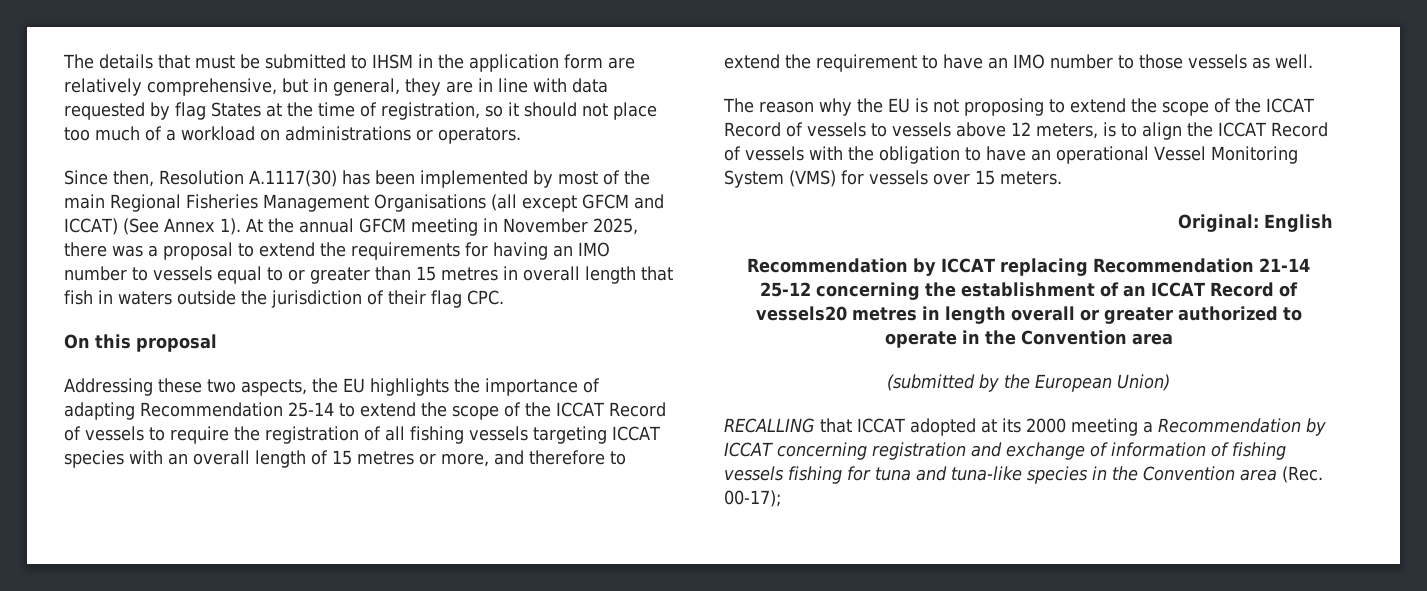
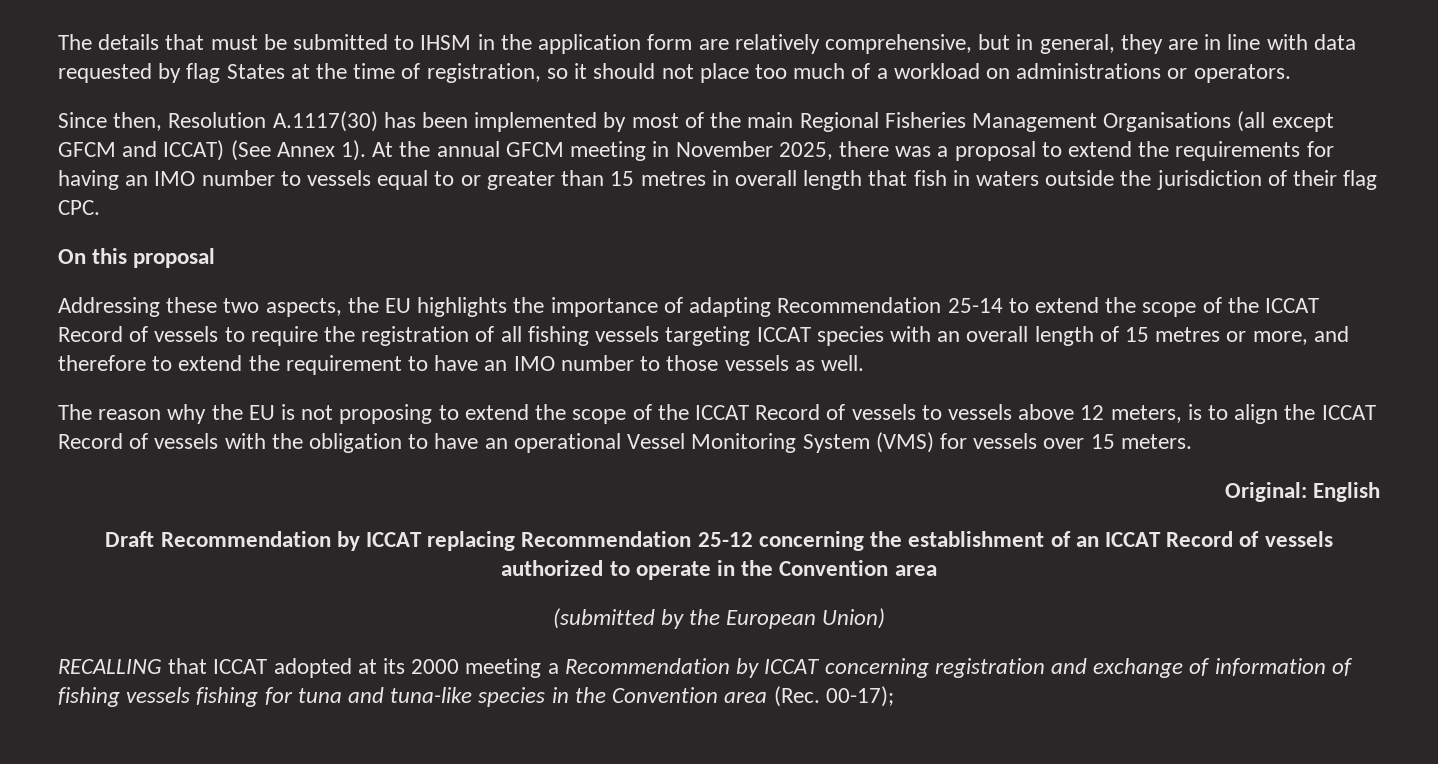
(1333, 223) none -> [105,531,155,547] Draft
[1258,258,1310,272] 21-14 -> (692, 539) none
[755,306,1173,324] vessels20 metres in length overall or greater -> [1264,531,1333,547] vessels

